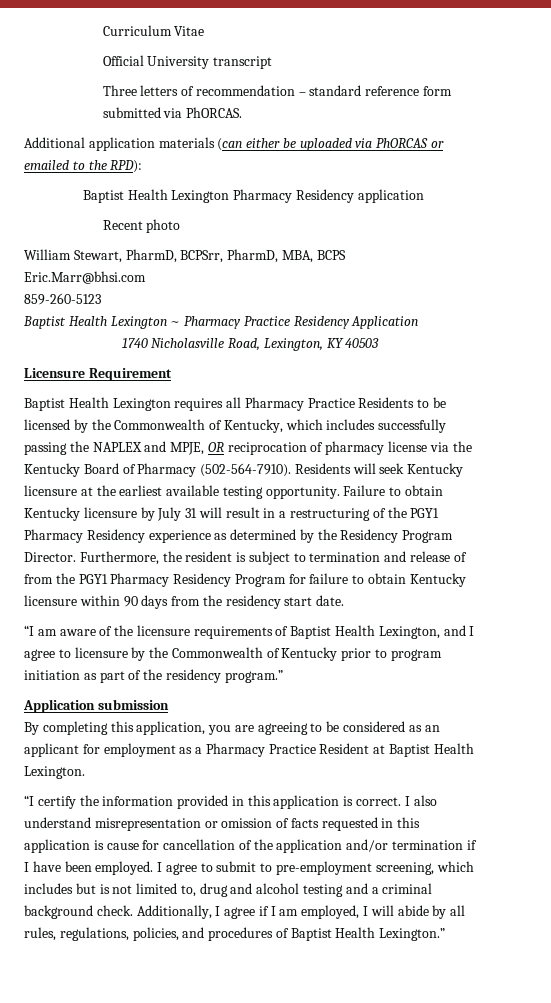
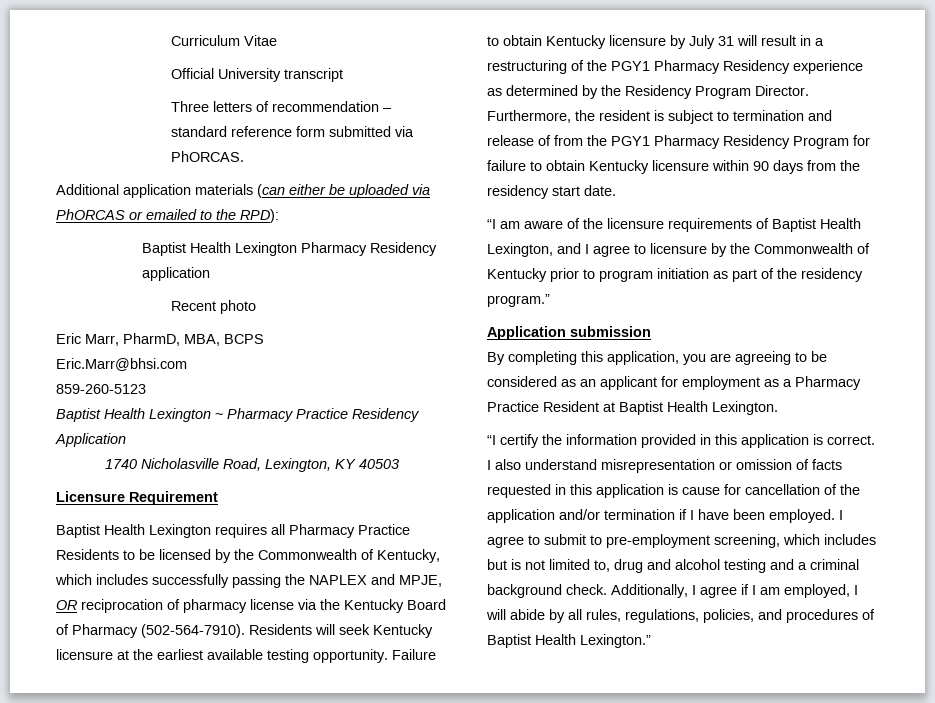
[24,249,224,263] William Stewart, PharmD, BCPSrr, -> [56,333,119,346] Eric Marr,

